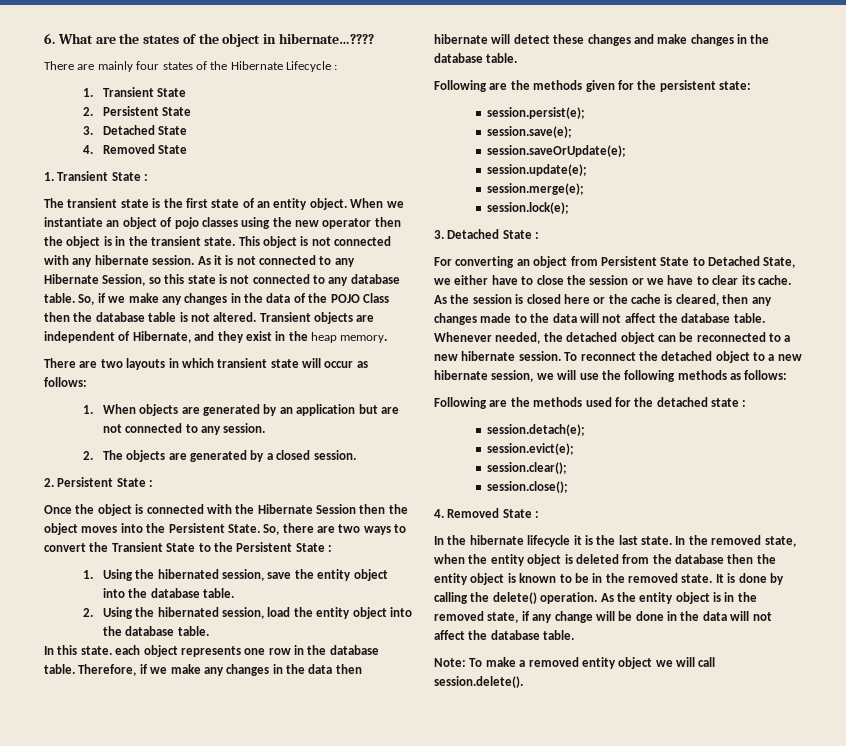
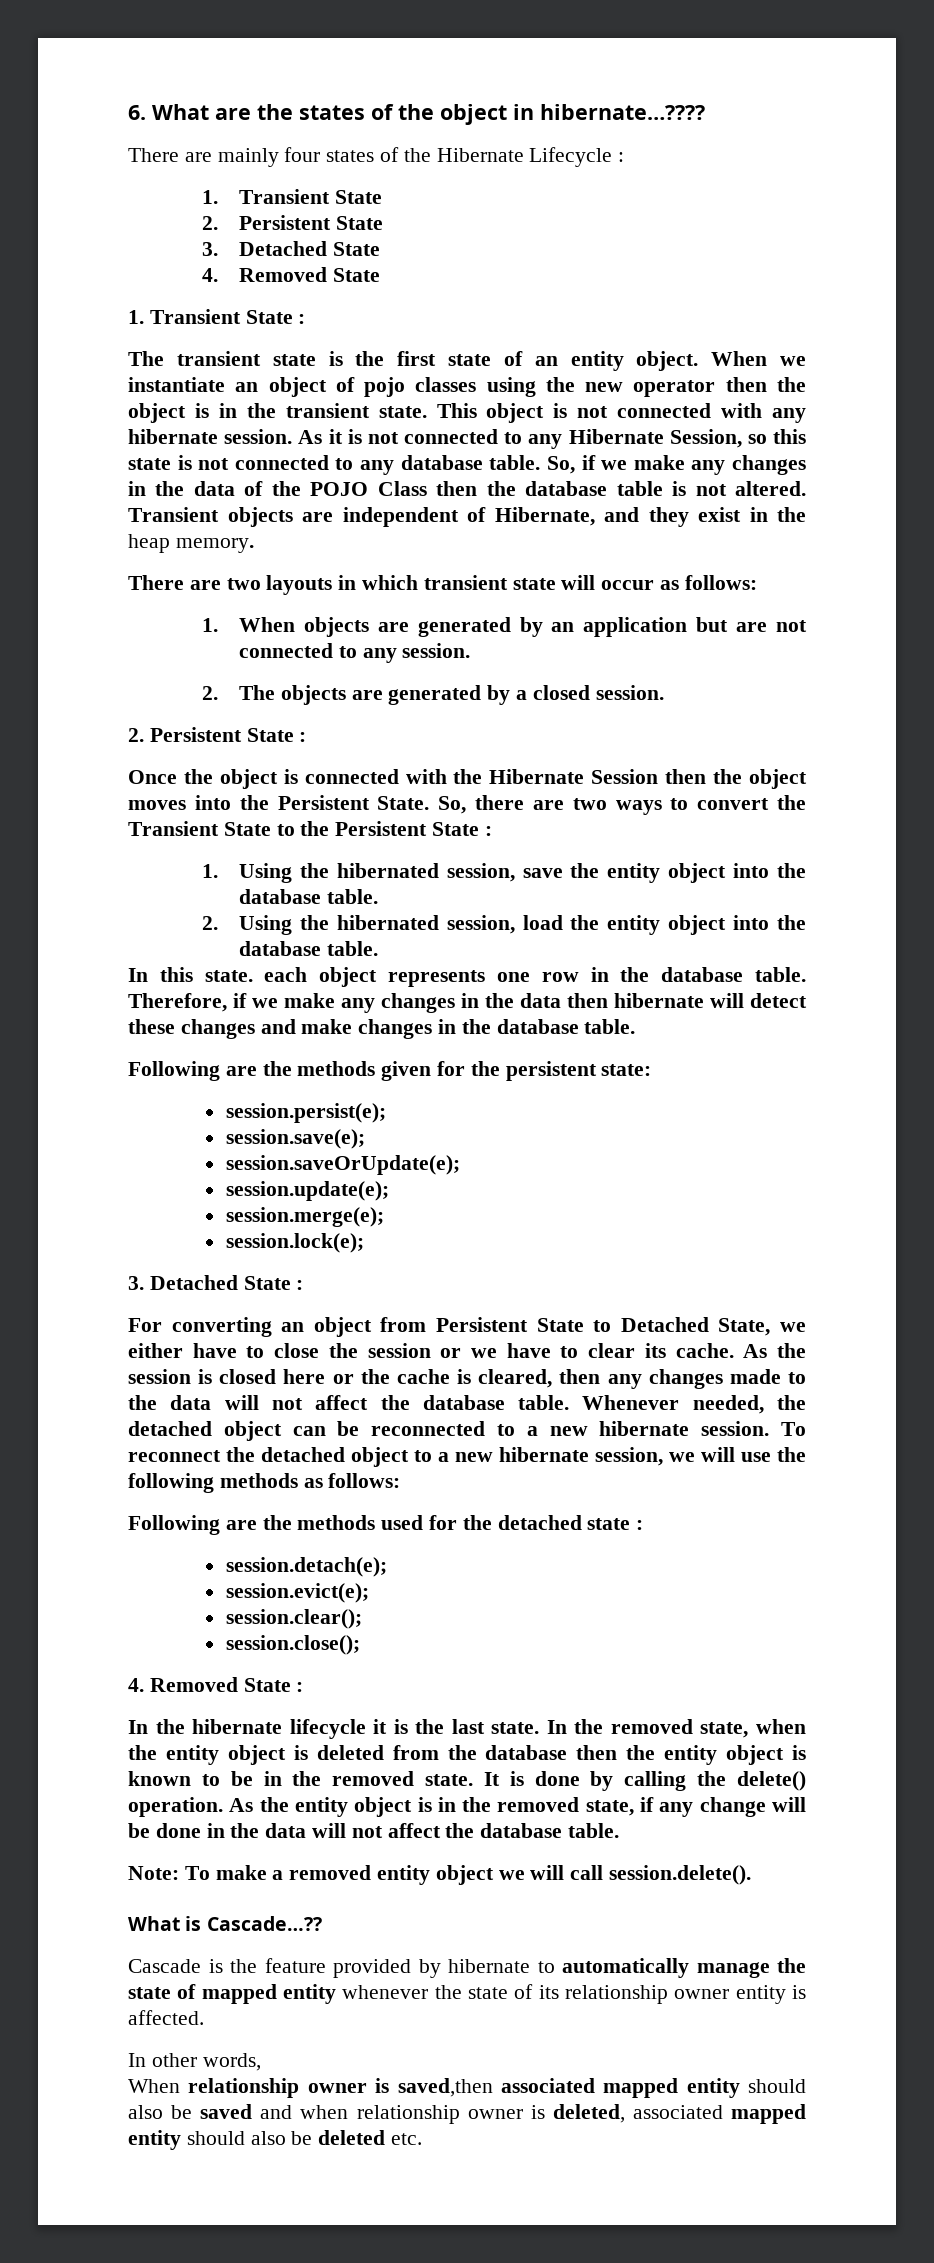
(523, 682) none -> [128,1916,322,1931] [128,1958,806,1978] [128,1984,807,2004] [128,2010,204,2025] [128,2053,261,2071] [128,2078,806,2098] [128,2104,807,2124] [128,2130,423,2150] // What is Cascade…?? // Cascade is the feature provided by hibernate to automatically manage the state of mapped entity whenever the state of its relationship owner entity is affected. // In other words, // When relationship owner is saved,then associated mapped entity should also be saved and when relationship owner is deleted, associated mapped entity should also be deleted etc.

